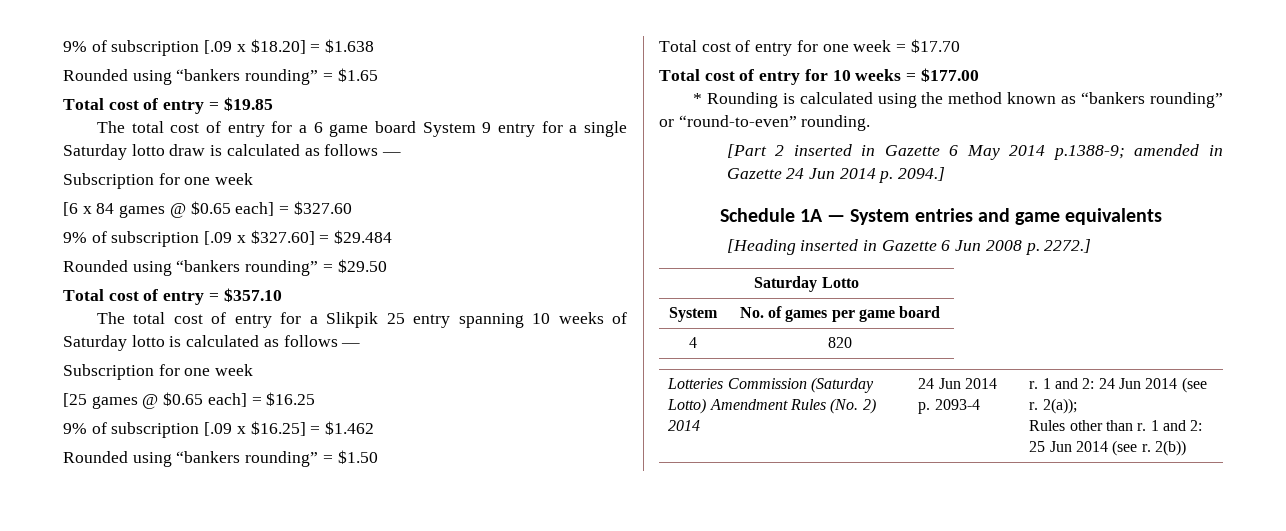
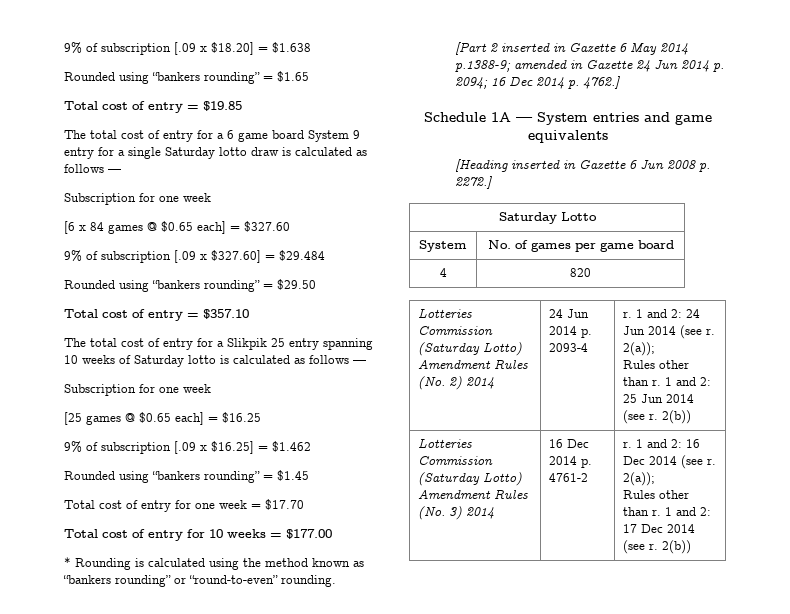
[337,450,378,464] $1.50 -> [277,470,309,481] $1.45
[898,167,946,181] 2094.] -> [455,76,621,89] 2094; 16 Dec 2014 p. 4762.]
(1186, 448) none -> [418,438,473,448] [418,456,494,465] [418,472,523,486] [418,489,529,499] [418,506,495,520] [549,439,590,448] [549,456,593,468] [549,473,589,482] [623,439,701,448] [623,455,717,469] [623,472,656,486] [623,490,690,499] [623,507,712,516] [623,524,696,533] [623,540,692,554] // Lotteries Commission (Saturday Lotto) Amendment Rules (No. 3) 2014 | 16 Dec 2014 p. 4761-2 | r. 1 and 2: 16 Dec 2014 (see r. 2(a)); // Rules other than r. 1 and 2: 17 Dec 2014 (see r. 2(b))

